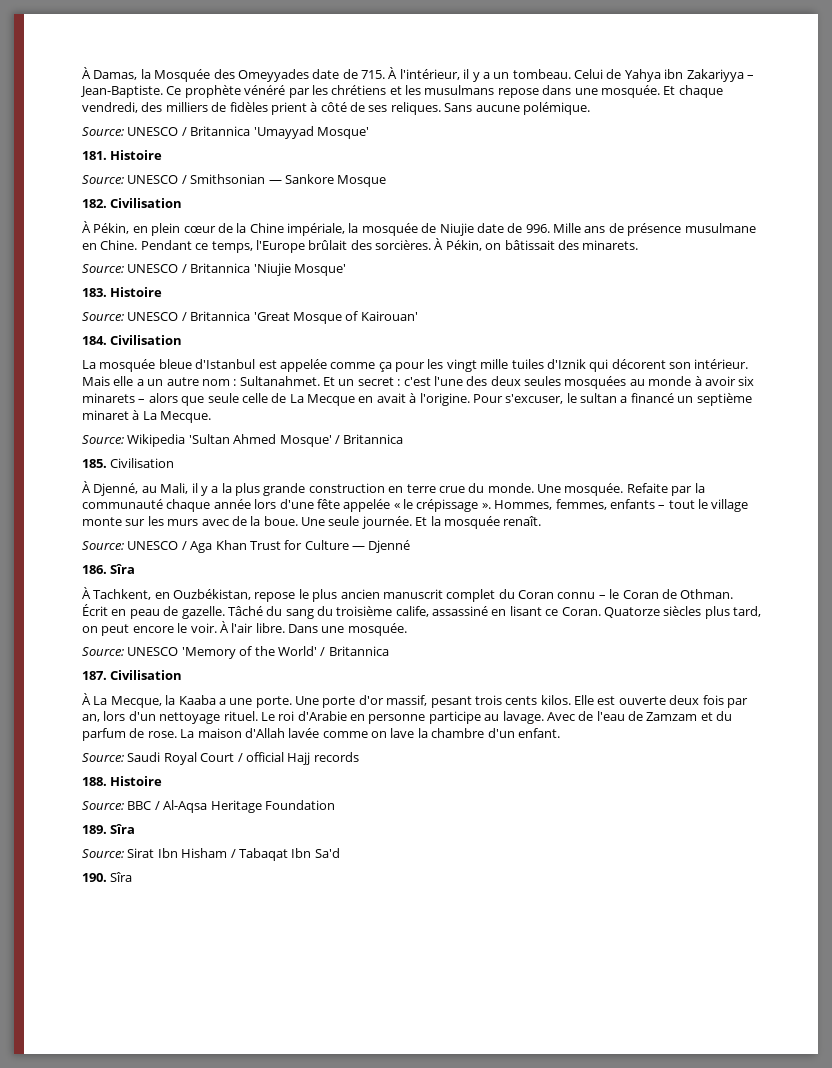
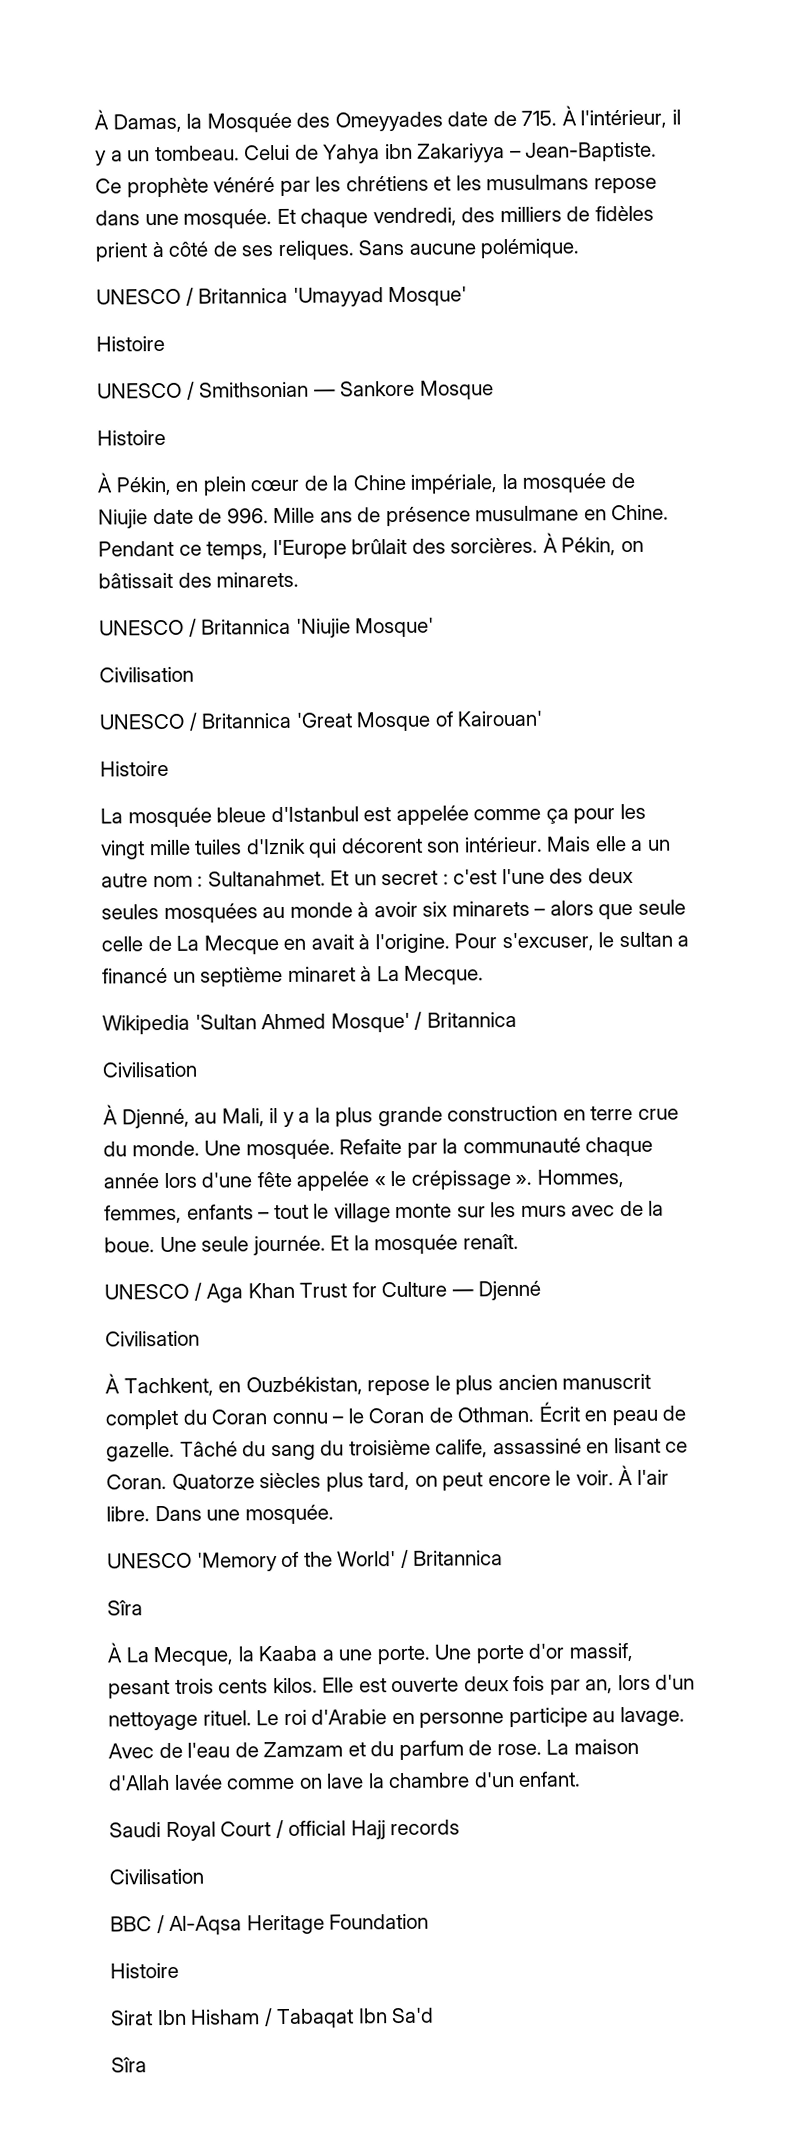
[82,127,124,136] Source: -> (581, 248) none
[82,150,163,160] [82,175,124,184] 181. Histoire // Source: -> [96,335,165,352] Histoire //
[82,198,183,208] 182. Civilisation -> [97,429,166,446] Histoire
[82,264,124,273] Source: -> (300, 579) none
[82,287,163,297] [82,312,124,321] 183. Histoire // Source: -> [99,666,194,683] Civilisation //
[82,335,183,345] 184. Civilisation -> [100,760,169,777] Histoire
[82,435,124,444] Source: -> (485, 975) none
[82,459,107,468] 185. -> (517, 1019) none
[82,541,124,550] Source: -> (519, 1241) none
[82,564,136,574] 186. Sîra -> [105,1330,200,1347] Civilisation
[82,647,124,656] Source: -> (334, 1514) none
[82,670,183,680] 187. Civilisation -> [107,1600,143,1616] Sîra
[82,753,124,762] Source: -> (582, 1779) none
[82,776,163,786] [82,801,124,810] 188. Histoire // Source: -> [109,1868,204,1885] Civilisation //
[82,824,136,834] [82,849,124,858] 189. Sîra // Source: -> [110,1962,179,1979] Histoire //
[82,873,107,882] 190. -> (435, 2015) none

